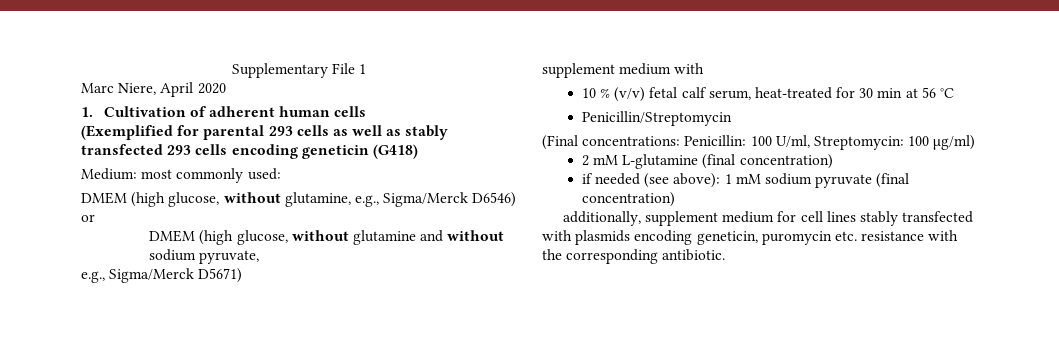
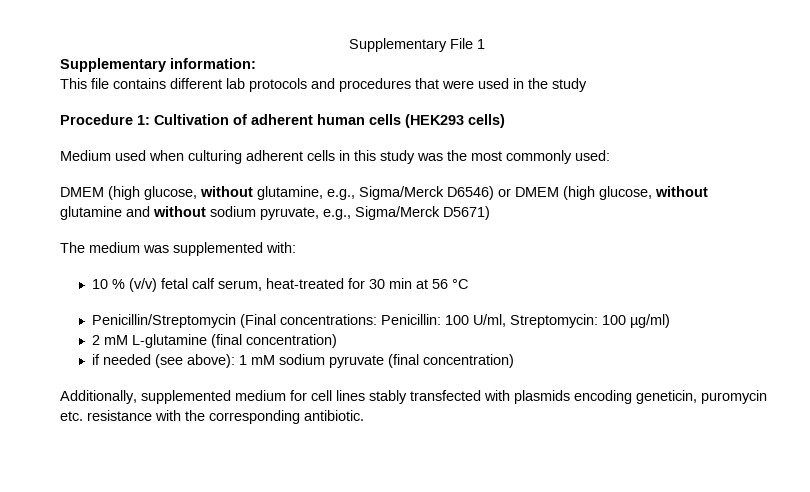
[81,82,226,97] [81,107,93,117] Marc Niere, April 2020 // 1. -> [60,58,256,72] [60,78,587,92] [60,114,150,125] Supplementary information: // This file contains different lab protocols and procedures that were used in the study // Procedure 1:
[81,125,449,140] [81,144,418,159] [81,168,137,180] // (Exemplified for parental 293 cells as well as stably transfected 293 cells encoding geneticin (G418) // Medium: -> [405,114,505,128] [60,150,467,164] (HEK293 cells) // Medium used when culturing adherent cells in this study was the
(95, 218) // -> (511, 192) none
(260, 257) // -> (319, 213) none
[542,63,705,78] supplement medium with -> [60,242,296,256] The medium was supplemented with:
(732, 118) // -> (237, 321) none
[562,211,718,226] additionally, supplement -> [60,390,231,404] Additionally, supplemented

